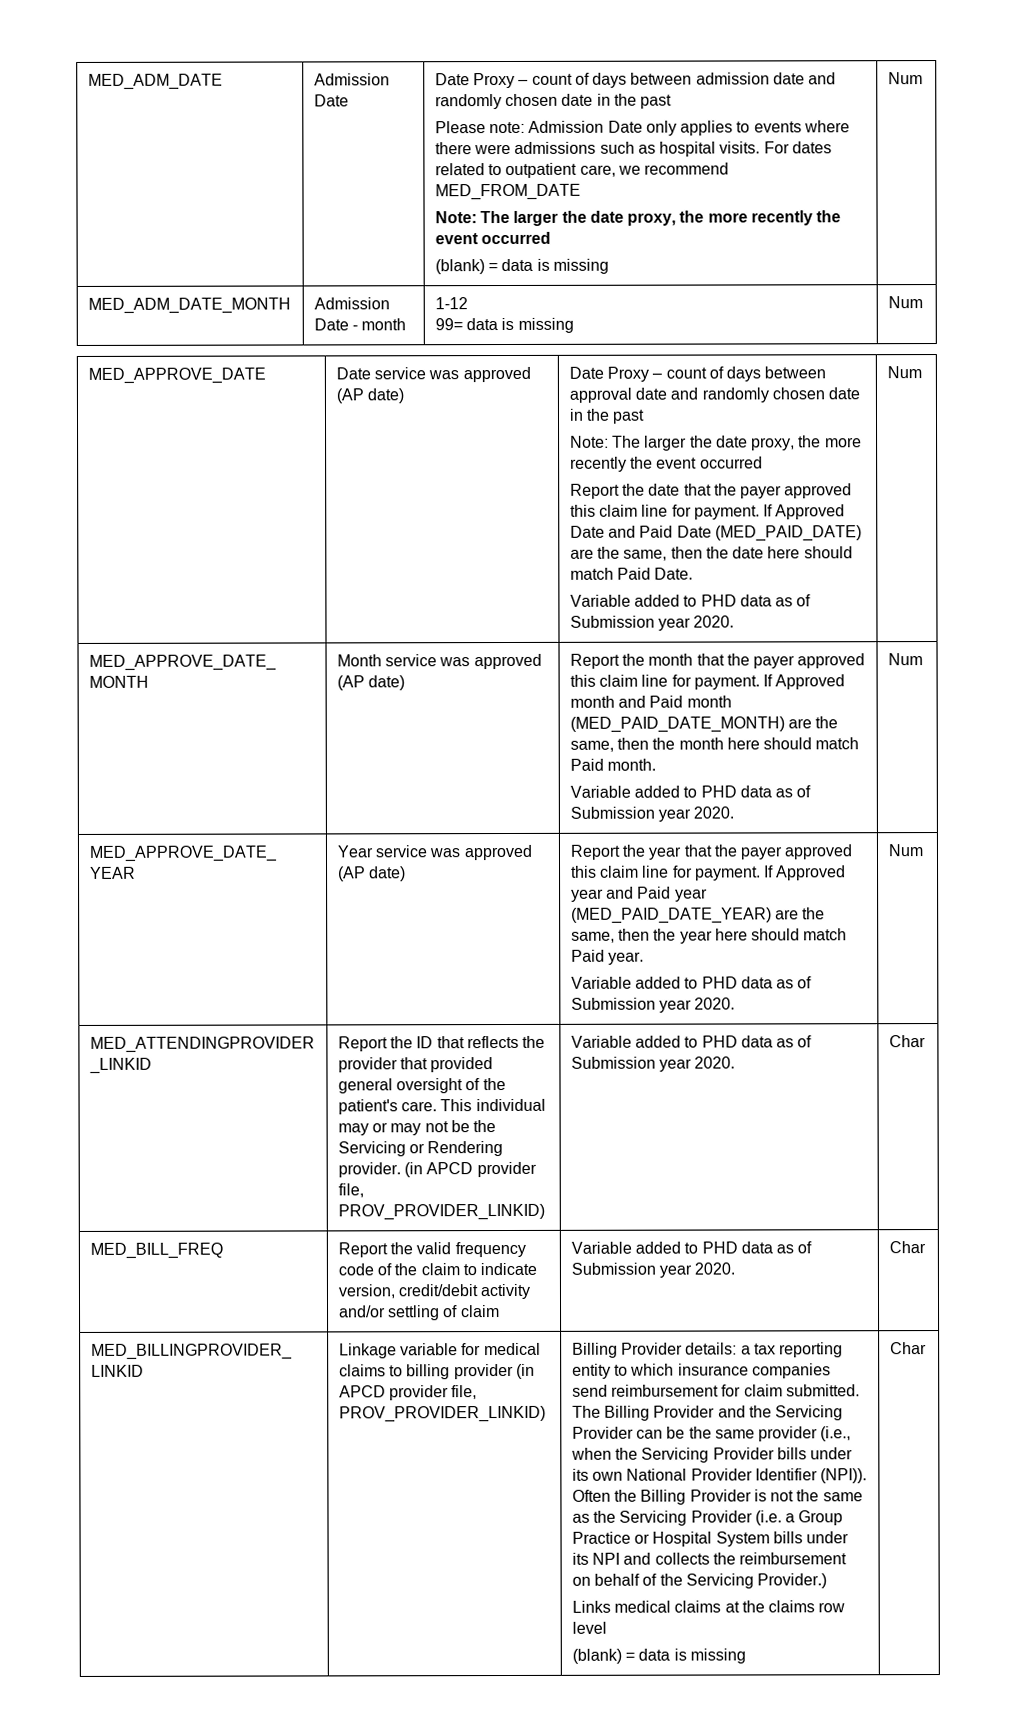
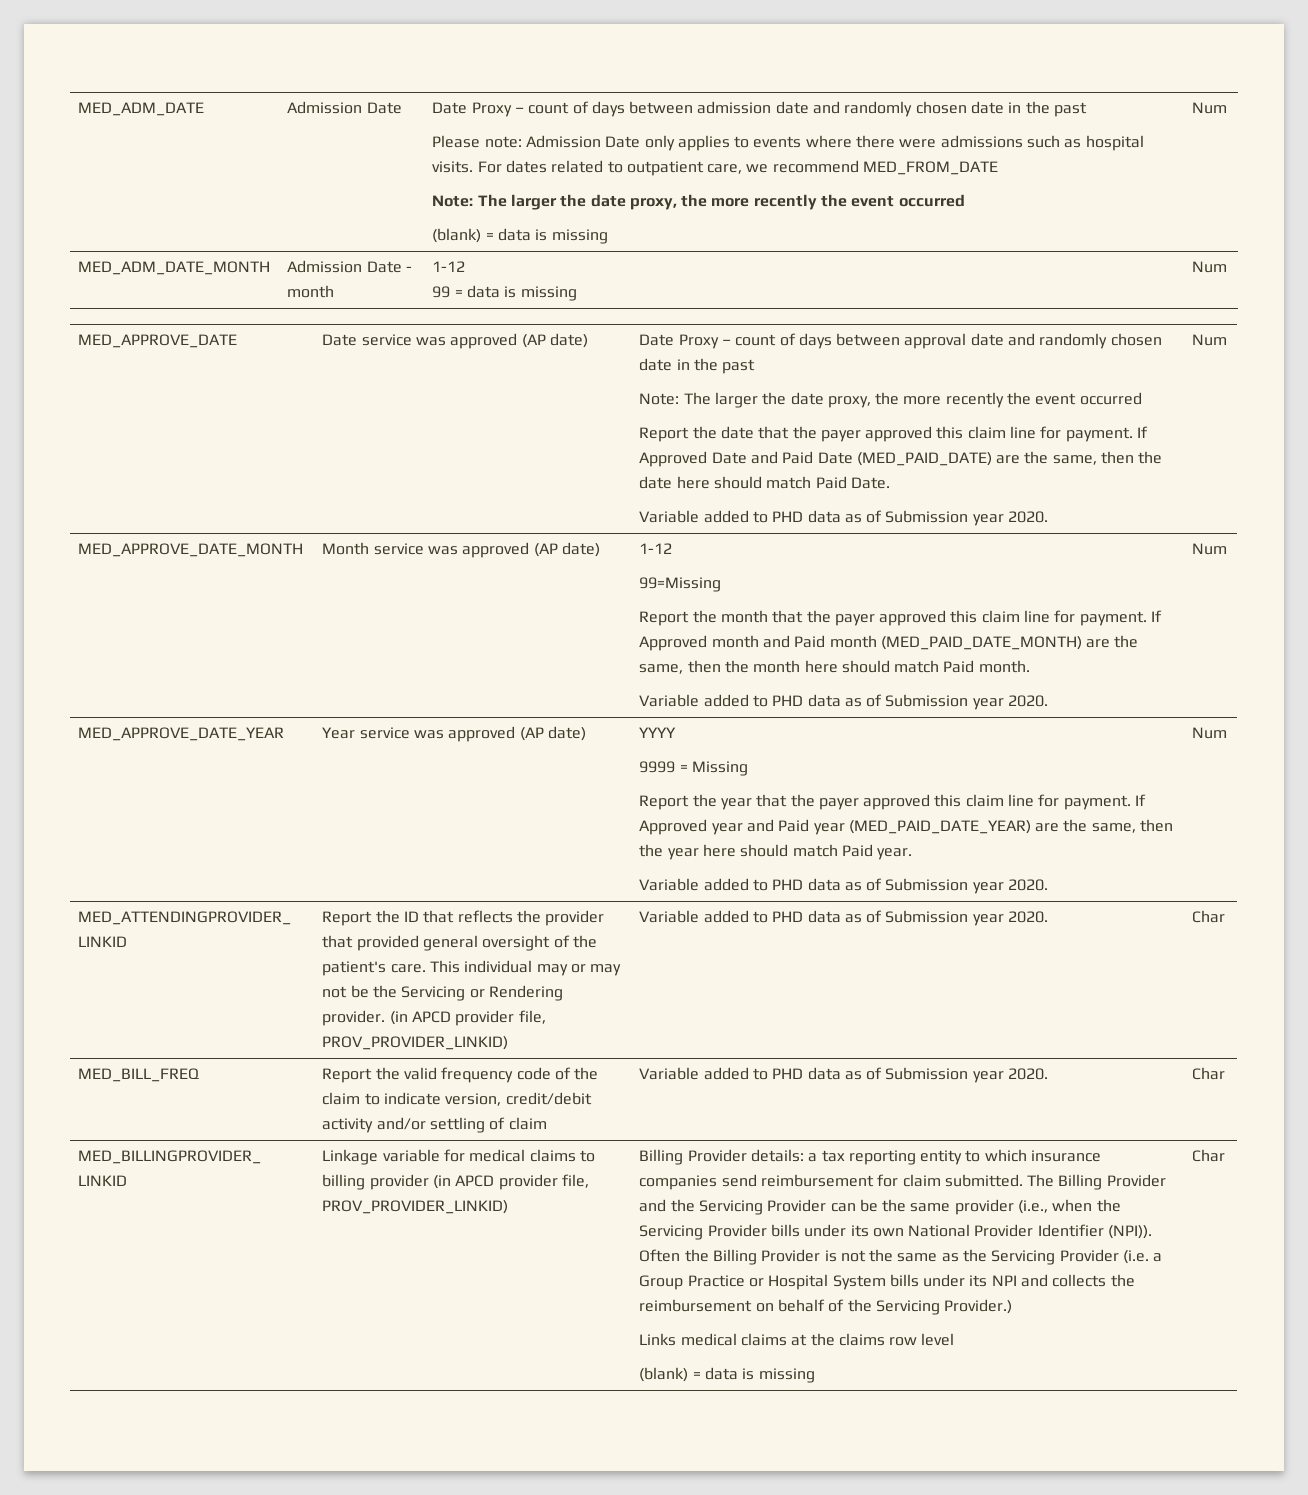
[434,318,463,331] 99= -> [432,286,463,298] 99 =
(405, 683) none -> [639,543,673,554] [639,577,722,592] 1-12 // 99=Missing //
(406, 874) none -> [639,727,677,738] [639,761,748,776] YYYY // 9999 = Missing //

